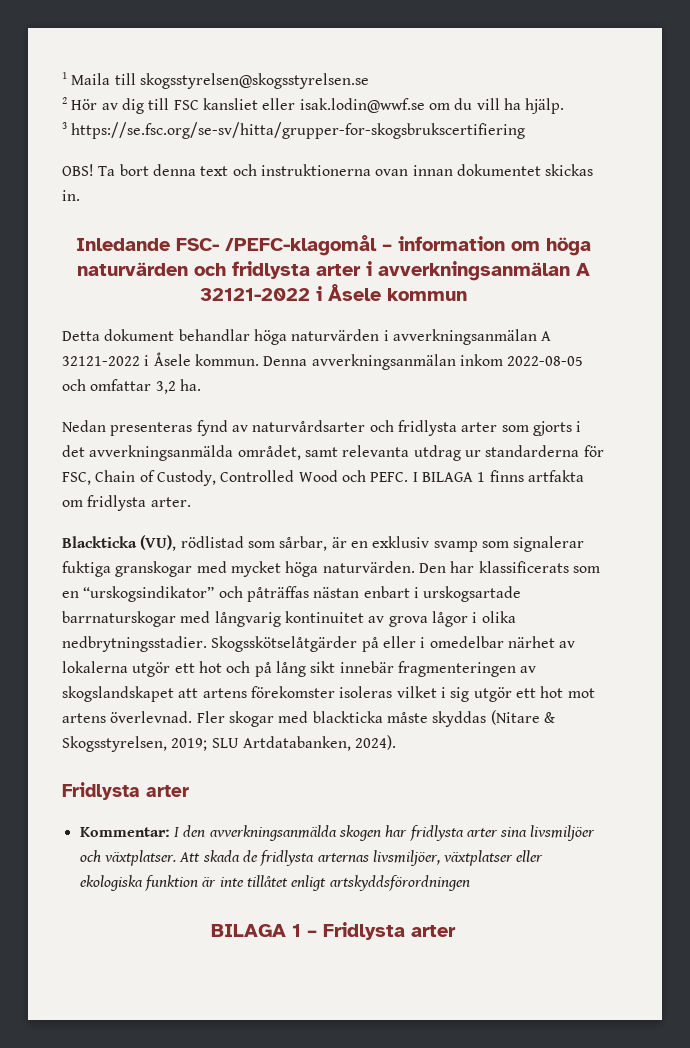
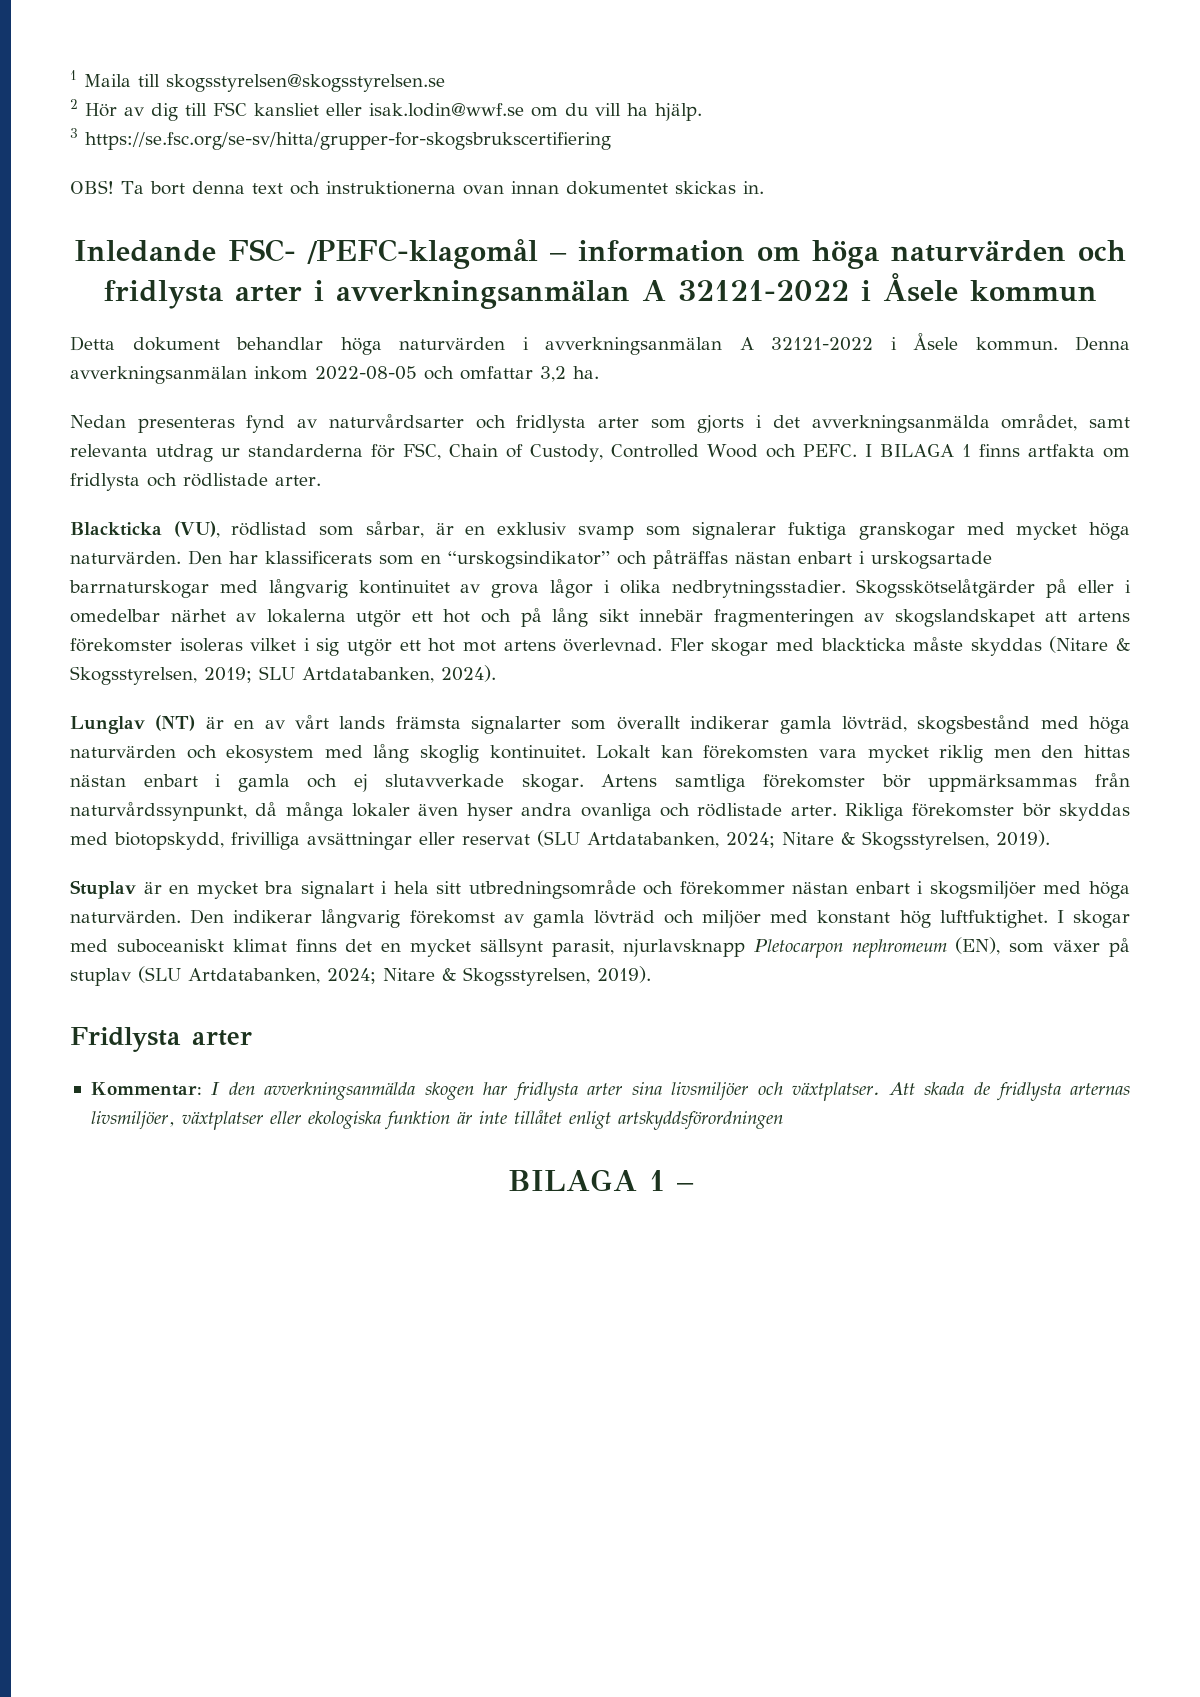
(147, 503) none -> [147,473,268,487] och rödlistade
(397, 742) none -> [70,715,1130,734] [70,744,1131,763] [70,773,1130,792] [70,802,1130,821] [70,830,1050,850] [70,880,1130,899] [70,909,1130,928] [70,937,1130,958] [70,966,651,986] // Lunglav (NT) är en av vårt lands främsta signalarter som överallt indikerar gamla lövträd, skogsbestånd med höga naturvärden och ekosystem med lång skoglig kontinuitet. Lokalt kan förekomsten vara mycket riklig men den hittas nästan enbart i gamla och ej slutavverkade skogar. Artens samtliga förekomster bör uppmärksammas från naturvårdssynpunkt, då många lokaler även hyser andra ovanliga och rödlistade arter. Rikliga förekomster bör skyddas med biotopskydd, frivilliga avsättningar eller reservat (SLU Artdatabanken, 2024; Nitare & Skogsstyrelsen, 2019). // Stuplav är en mycket bra signalart i hela sitt utbredningsområde och förekommer nästan enbart i skogsmiljöer med höga naturvärden. Den indikerar långvarig förekomst av gamla lövträd och miljöer med konstant hög luftfuktighet. I skogar med suboceaniskt klimat finns det en mycket sällsynt parasit, njurlavsknapp Pletocarpon nephromeum (EN), som växer på stuplav (SLU Artdatabanken, 2024; Nitare & Skogsstyrelsen, 2019).
[323,922,456,940] Fridlysta arter -> (694, 1187) none

